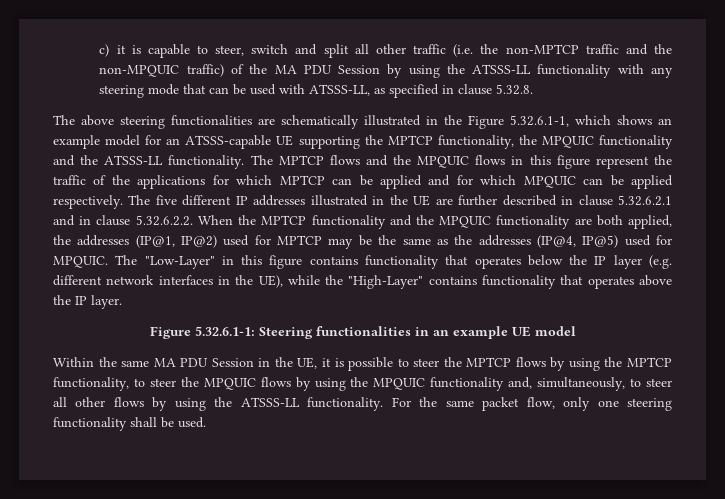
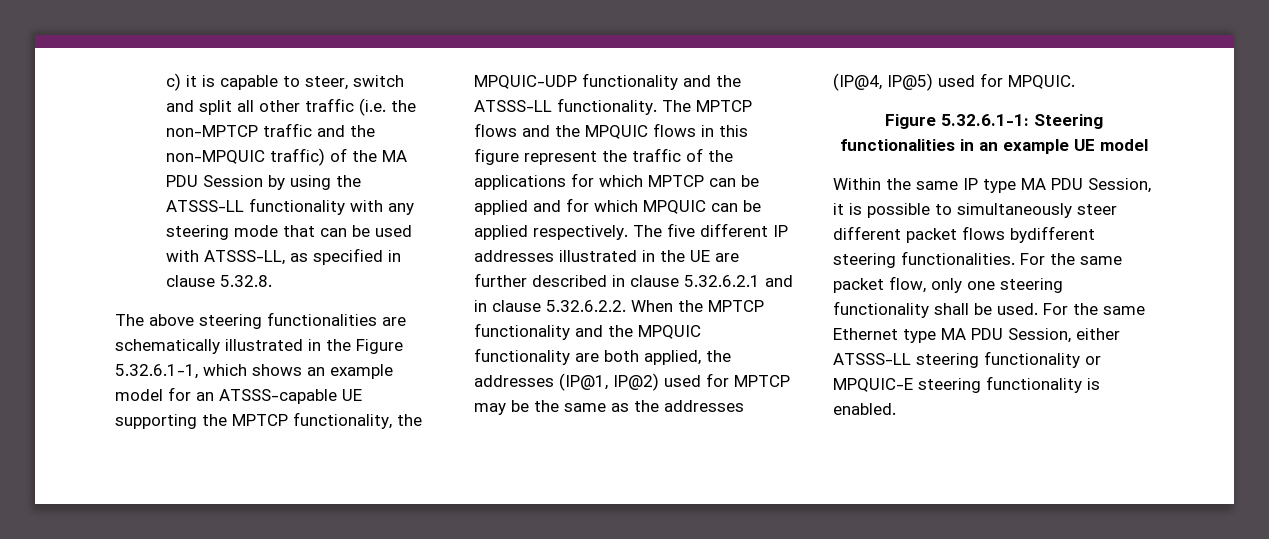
[541,136,594,148] MPQUIC -> [474,75,577,89] MPQUIC-UDP
[115,255,673,269] [53,275,672,289] [53,295,122,309] The "Low-Layer" in this figure contains functionality that operates below the IP layer (e.g. different network interfaces in the UE), while the "High-Layer" contains functionality that operates above the IP layer. -> (1075, 82) none
[153,357,672,371] [53,377,673,391] [53,397,384,411] MA PDU Session in the UE, it is possible to steer the MPTCP flows by using the MPTCP functionality, to steer the MPQUIC flows by using the MPQUIC functionality and, simultaneously, to steer all other flows by using the ATSSS-LL functionality. -> [963,178,1151,193] [833,203,1117,218] [833,226,1095,243] [833,251,1015,268] IP type MA PDU Session, it is possible to simultaneously steer different packet flows bydifferent steering functionalities.
(206, 422) none -> [1043,303,1145,315] [833,328,1120,343] [833,351,1101,368] [833,376,1100,393] [833,403,896,415] For the same Ethernet type MA PDU Session, either ATSSS-LL steering functionality or MPQUIC-E steering functionality is enabled.

